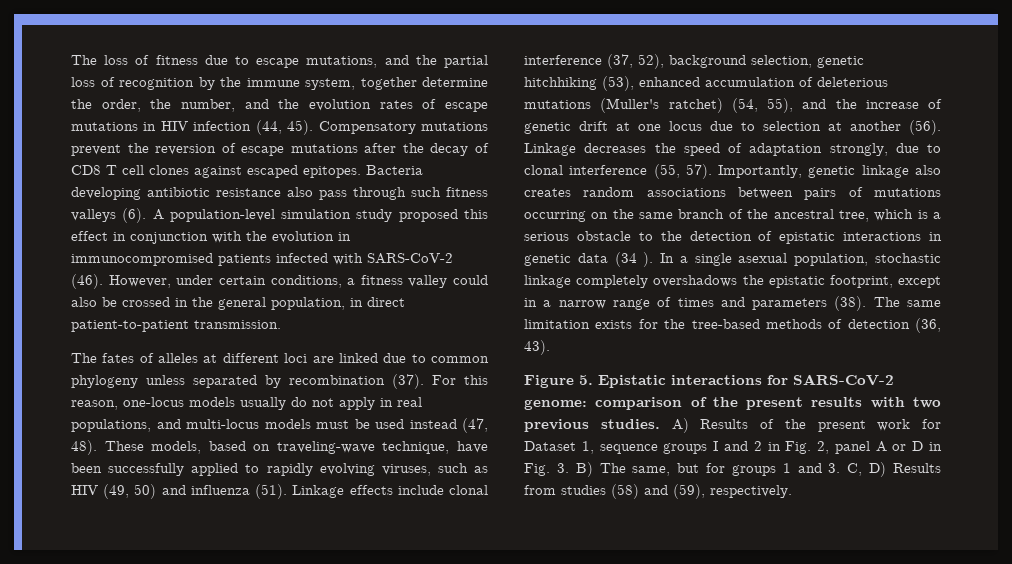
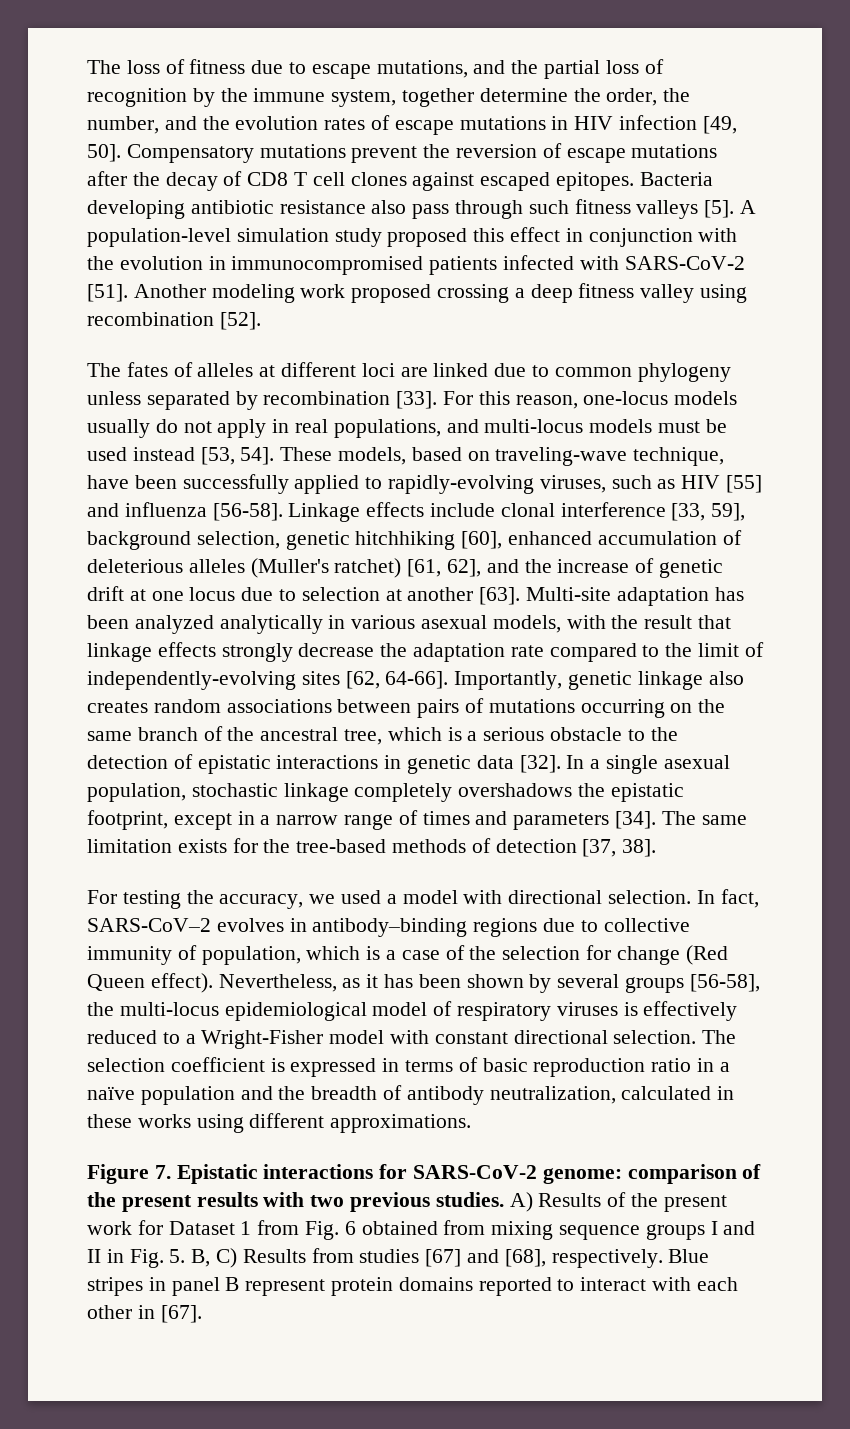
[255,120,314,135] (44, 45). -> [702,116,737,134] [87,144,121,162] [49, 50].
[122,208,147,223] (6). -> [704,200,735,218] [5].
[71,274,488,289] [71,297,405,310] [71,320,281,332] (46). However, under certain conditions, a fitness valley could also be crossed in the general population, in direct patient-to-patient transmission. -> [87,283,748,303] [87,312,261,330] [51]. Another modeling work proposed crossing a deep fitness valley using recombination [52].
[392,374,424,389] (37). -> [396,391,438,409] [33].
[462,418,488,433] [71,440,97,455] (47, 48). -> [200,447,275,465] [53, 54].
[266,463,375,476] rapidly evolving -> [388,475,535,494] rapidly-evolving
[103,484,157,499] (49, 50) -> [726,475,763,493] [55]
[255,484,288,499] (51). -> [212,503,283,521] [56-58].
[607,54,664,69] (37, 52), -> [671,503,746,521] [33, 59],
[602,76,634,91] (53), -> [461,531,503,549] [60],
[524,100,591,109] mutations -> [188,559,245,573] alleles
[731,98,793,113] (54, 55), -> [407,559,482,577] [61, 62],
[909,120,941,135] [524,143,941,156] [524,164,712,179] (56). Linkage decreases the speed of adaptation strongly, due to clonal interference (55, 57). -> [479,587,744,606] [87,615,732,634] [87,642,764,662] [87,671,449,690] [63]. Multi-site adaptation has been analyzed analytically in various asexual models, with the result that linkage effects strongly decrease the adaptation rate compared to the limit of independently-evolving sites [62, 64-66].
[614,252,654,267] (34 ). -> [519,755,561,773] [32].
[834,296,867,311] (38). -> [615,811,657,829] [34].
[915,318,941,333] [524,340,550,355] (36, 43). -> [582,839,657,857] [87,889,759,909] [87,918,690,937] [87,945,728,965] [87,973,760,993] [87,1001,738,1021] [87,1030,737,1049] [87,1057,730,1077] [87,1085,735,1105] [87,1113,472,1133] [37, 38]. // For testing the accuracy, we used a model with directional selection. In fact, SARS-CoV–2 evolves in antibody–binding regions due to collective immunity of population, which is a case of the selection for change (Red Queen effect). Nevertheless, as it has been shown by several groups [56-58], the multi-locus epidemiological model of respiratory viruses is effectively reduced to a Wright-Fisher model with constant directional selection. The selection coefficient is expressed in terms of basic reproduction ratio in a naïve population and the breadth of antibody neutralization, calculated in these works using different approximations.
[579,375,593,385] 5. -> [154,1165,171,1179] 7.
[581,441,594,454] 1, -> [240,1220,554,1240] 1 from Fig. 6 obtained from mixing
[753,441,942,454] [524,462,942,477] [524,484,792,499] 2 in Fig. 2, panel A or D in Fig. 3. B) The same, but for groups 1 and 3. C, D) Results from studies (58) and (59), respectively. -> [87,1248,710,1268] [87,1277,738,1296] [87,1305,202,1323] II in Fig. 5. B, C) Results from studies [67] and [68], respectively. Blue stripes in panel B represent protein domains reported to interact with each other in [67].

